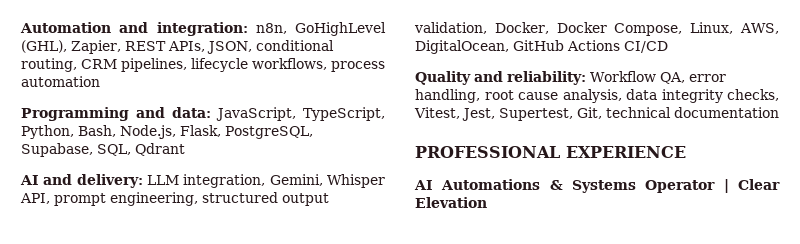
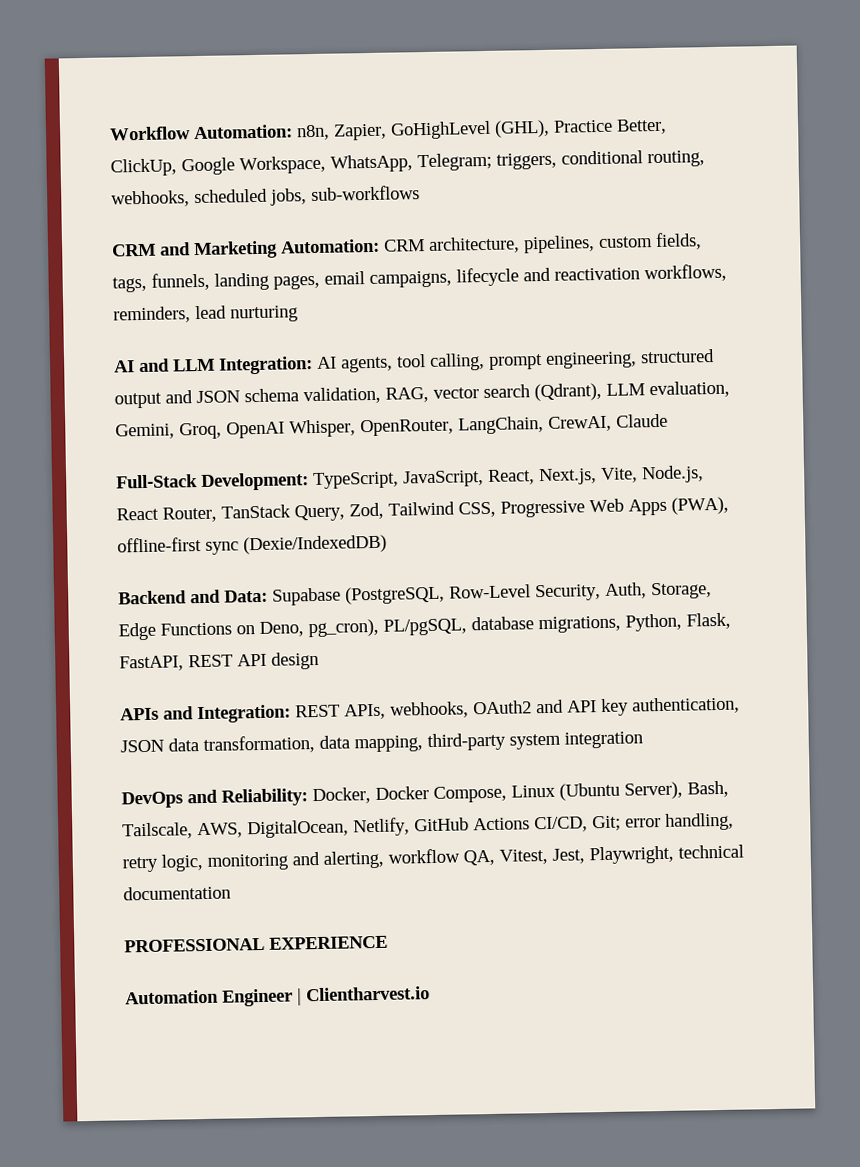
[20,22,386,36] [21,40,334,54] [21,58,385,72] [21,76,100,87] [21,107,385,121] [21,125,313,139] [21,143,185,157] [20,174,385,188] [20,192,329,206] [414,22,734,36] Automation and integration: n8n, GoHighLevel (GHL), Zapier, REST APIs, JSON, conditional routing, CRM pipelines, lifecycle workflows, process automation // Programming and data: JavaScript, TypeScript, Python, Bash, Node.js, Flask, PostgreSQL, Supabase, SQL, Qdrant // AI and delivery: LLM integration, Gemini, Whisper API, prompt engineering, structured output validation, Docker, Docker Compose, Linux, -> [109,118,667,141] [110,150,705,177] [111,185,420,208] [112,232,702,260] [112,263,727,293] [113,305,298,324] [114,349,715,375] [114,380,730,409] [115,413,668,440] [116,465,704,491] [116,496,729,523] [117,534,387,555] [118,582,712,606] [118,612,731,641] [119,651,319,672] [120,696,740,724] [120,731,643,754] [121,780,729,809] [122,822,193,840] Workflow Automation: n8n, Zapier, GoHighLevel (GHL), Practice Better, ClickUp, Google Workspace, WhatsApp, Telegram; triggers, conditional routing, webhooks, scheduled jobs, sub-workflows // CRM and Marketing Automation: CRM architecture, pipelines, custom fields, tags, funnels, landing pages, email campaigns, lifecycle and reactivation workflows, reminders, lead nurturing // AI and LLM Integration: AI agents, tool calling, prompt engineering, structured output and JSON schema validation, RAG, vector search (Qdrant), LLM evaluation, Gemini, Groq, OpenAI Whisper, OpenRouter, LangChain, CrewAI, Claude // Full-Stack Development: TypeScript, JavaScript, React, Next.js, Vite, Node.js, React Router, TanStack Query, Zod, Tailwind CSS, Progressive Web Apps (PWA), offline-first sync (Dexie/IndexedDB) // Backend and Data: Supabase (PostgreSQL, Row-Level Security, Auth, Storage, Edge Functions on Deno, pg_cron), PL/pgSQL, database migrations, Python, Flask, FastAPI, REST API design // APIs and Integration: REST APIs, webhooks, OAuth2 and API key authentication, JSON data transformation, data mapping, third-party system integration // DevOps and Reliability: Docker, Docker Compose, Linux (Ubuntu Server), Bash, Tailscale,
(509, 47) none -> [353,817,410,837] Netlify,
[624,41,668,53] [415,71,726,85] [415,89,779,103] [414,107,779,121] [415,146,686,158] [414,179,780,193] [415,197,487,208] CI/CD // Quality and reliability: Workflow QA, error handling, root cause analysis, data integrity checks, Vitest, Jest, Supertest, Git, technical documentation // PROFESSIONAL EXPERIENCE // AI Automations & Systems Operator | Clear Elevation -> [534,812,734,833] [122,844,744,873] [123,885,231,901] [124,935,388,953] [125,986,430,1007] CI/CD, Git; error handling, retry logic, monitoring and alerting, workflow QA, Vitest, Jest, Playwright, technical documentation // PROFESSIONAL EXPERIENCE // Automation Engineer | Clientharvest.io

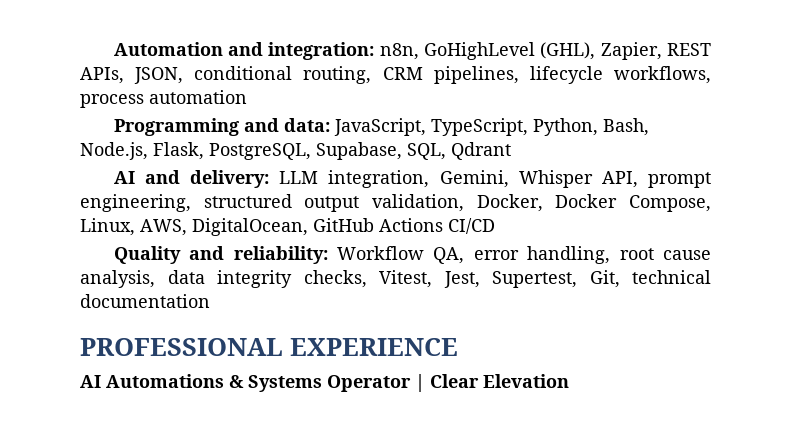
[109,118,667,141] [110,150,705,177] [111,185,420,208] [112,232,702,260] [112,263,727,293] [113,305,298,324] [114,349,715,375] [114,380,730,409] [115,413,668,440] [116,465,704,491] [116,496,729,523] [117,534,387,555] [118,582,712,606] [118,612,731,641] [119,651,319,672] [120,696,740,724] [120,731,643,754] [121,780,729,809] [122,822,193,840] Workflow Automation: n8n, Zapier, GoHighLevel (GHL), Practice Better, ClickUp, Google Workspace, WhatsApp, Telegram; triggers, conditional routing, webhooks, scheduled jobs, sub-workflows // CRM and Marketing Automation: CRM architecture, pipelines, custom fields, tags, funnels, landing pages, email campaigns, lifecycle and reactivation workflows, reminders, lead nurturing // AI and LLM Integration: AI agents, tool calling, prompt engineering, structured output and JSON schema validation, RAG, vector search (Qdrant), LLM evaluation, Gemini, Groq, OpenAI Whisper, OpenRouter, LangChain, CrewAI, Claude // Full-Stack Development: TypeScript, JavaScript, React, Next.js, Vite, Node.js, React Router, TanStack Query, Zod, Tailwind CSS, Progressive Web Apps (PWA), offline-first sync (Dexie/IndexedDB) // Backend and Data: Supabase (PostgreSQL, Row-Level Security, Auth, Storage, Edge Functions on Deno, pg_cron), PL/pgSQL, database migrations, Python, Flask, FastAPI, REST API design // APIs and Integration: REST APIs, webhooks, OAuth2 and API key authentication, JSON data transformation, data mapping, third-party system integration // DevOps and Reliability: Docker, Docker Compose, Linux (Ubuntu Server), Bash, Tailscale, -> [113,42,711,60] [80,66,711,84] [80,90,247,108] [113,118,649,136] [80,142,511,160] [113,170,711,188] [80,194,712,212] [80,218,135,236] Automation and integration: n8n, GoHighLevel (GHL), Zapier, REST APIs, JSON, conditional routing, CRM pipelines, lifecycle workflows, process automation // Programming and data: JavaScript, TypeScript, Python, Bash, Node.js, Flask, PostgreSQL, Supabase, SQL, Qdrant // AI and delivery: LLM integration, Gemini, Whisper API, prompt engineering, structured output validation, Docker, Docker Compose, Linux,
[353,817,410,837] Netlify, -> (308, 227) none
[534,812,734,833] [122,844,744,873] [123,885,231,901] [124,935,388,953] [125,986,430,1007] CI/CD, Git; error handling, retry logic, monitoring and alerting, workflow QA, Vitest, Jest, Playwright, technical documentation // PROFESSIONAL EXPERIENCE // Automation Engineer | Clientharvest.io -> [448,218,495,234] [113,246,711,264] [80,270,711,288] [80,294,210,308] [80,338,458,356] [80,374,569,392] CI/CD // Quality and reliability: Workflow QA, error handling, root cause analysis, data integrity checks, Vitest, Jest, Supertest, Git, technical documentation // PROFESSIONAL EXPERIENCE // AI Automations & Systems Operator | Clear Elevation

